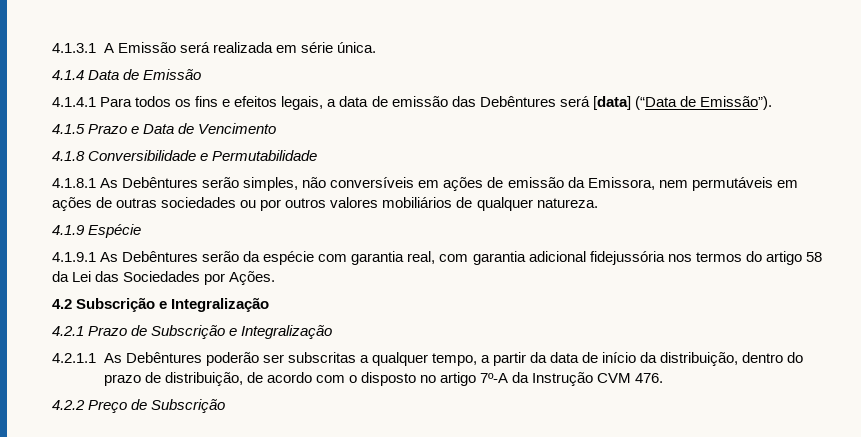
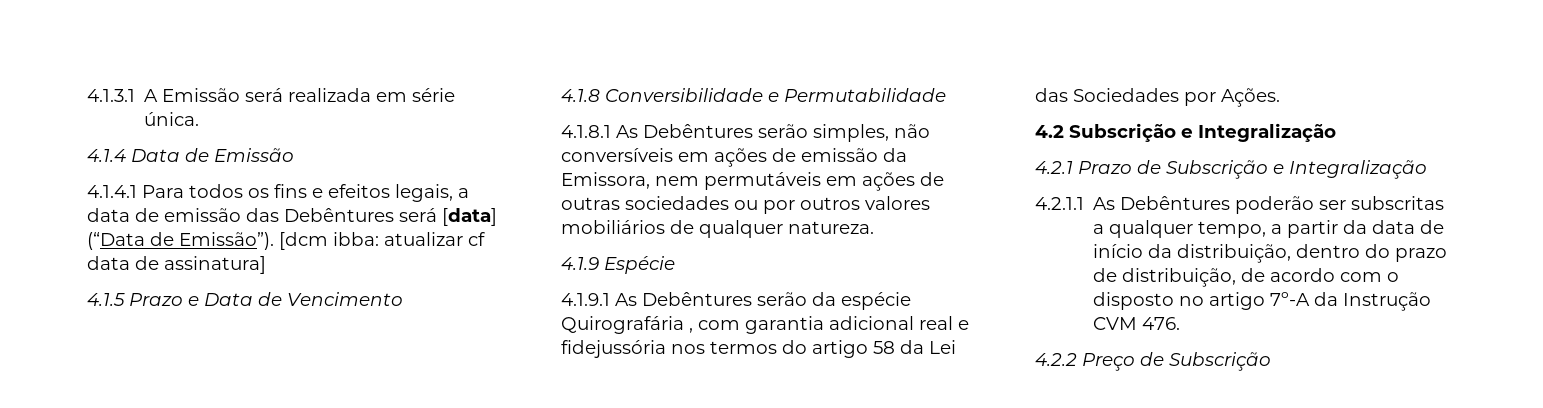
(772, 103) none -> [279,232,485,250] [87,256,266,274] [dcm ibba: atualizar cf data de assinatura]
[318,251,436,265] com garantia real, -> [561,316,693,334] Quirografária ,
(586, 256) none -> [919,316,969,330] real e

